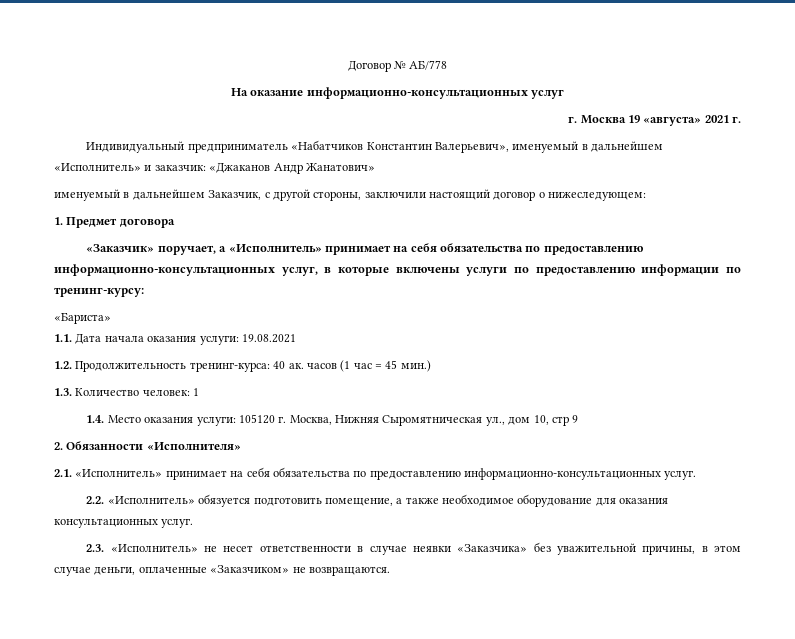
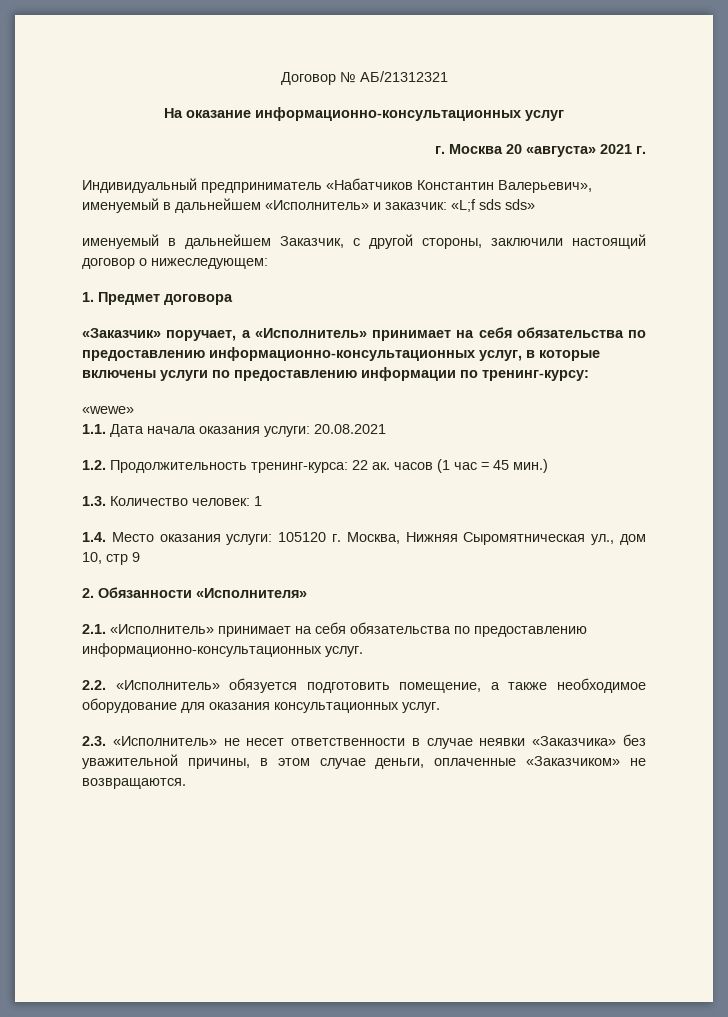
[409,60,448,70] АБ/778 -> [359,71,448,82] АБ/21312321
[627,115,640,123] 19 -> [506,144,522,154] 20
[209,162,375,174] «Джаканов Андр Жанатович» -> [451,199,535,212] «L;f sds sds»
[54,312,111,324] «Бариста» -> [82,406,134,414] «wewe»
[241,334,296,343] 19.08.2021 -> [314,424,386,434] 20.08.2021
[273,361,286,369] 40 -> [352,460,368,470] 22

